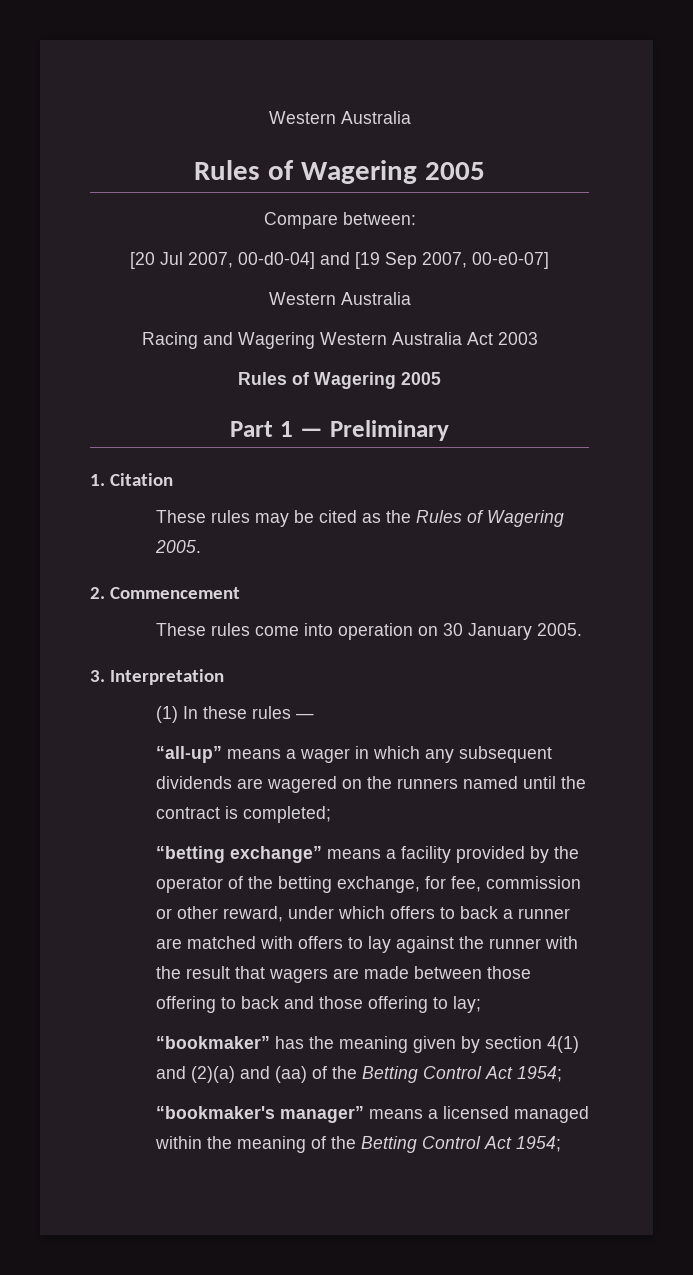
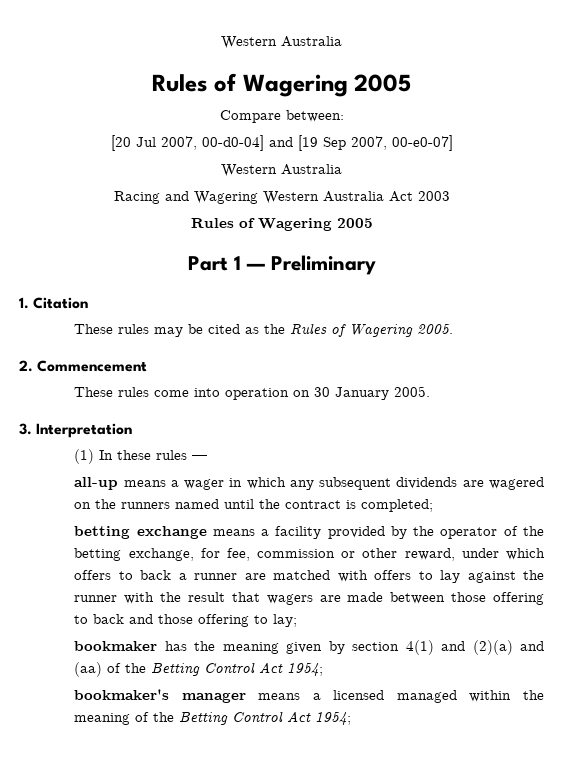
[155,746,222,763] “all-up” -> [74,477,119,490] all-up
[155,846,322,863] “betting exchange” -> [74,526,207,539] betting exchange
[155,1036,270,1049] “bookmaker” -> [74,641,158,651] bookmaker
[155,1106,364,1123] “bookmaker's manager” -> [74,689,246,703] bookmaker's manager

